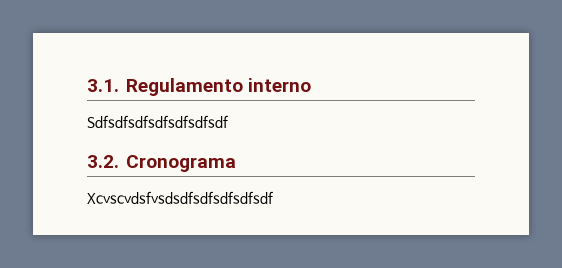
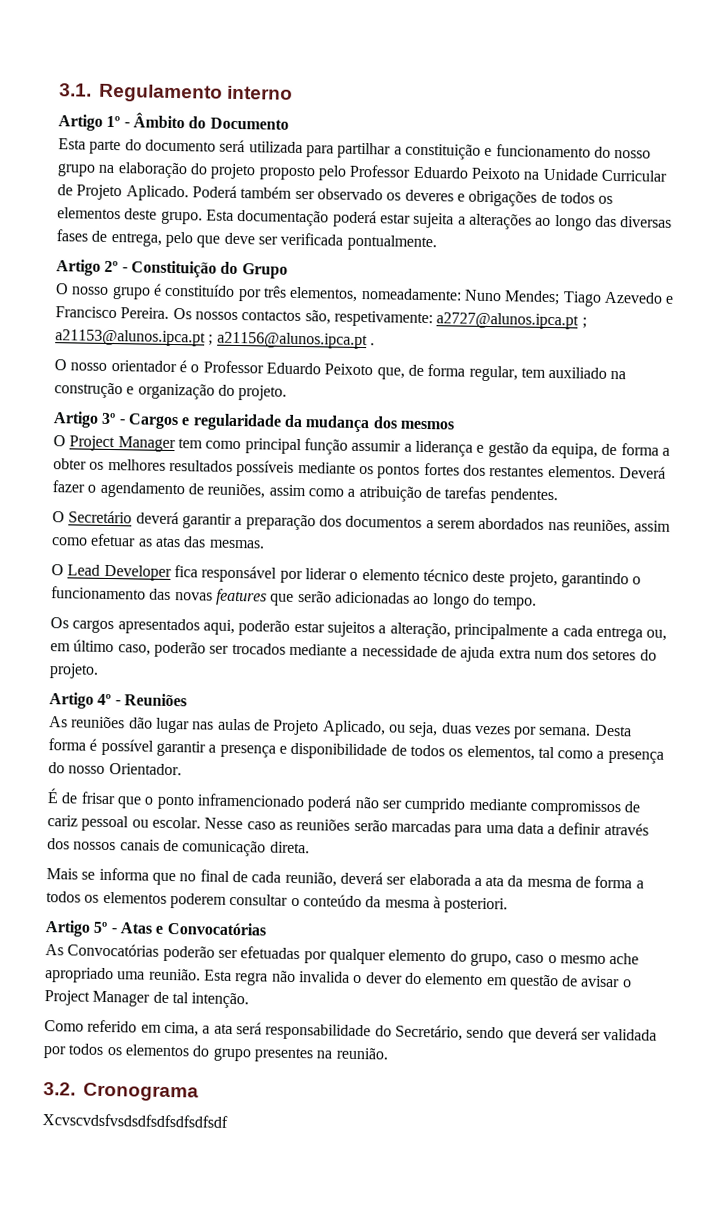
[87,115,228,128] Sdfsdfsdfsdfsdfsdfsdf -> [58,112,289,131] [58,138,652,160] [57,162,667,182] [57,184,614,207] [57,207,673,231] [56,229,437,252] [56,259,288,279] [55,283,674,307] [55,306,587,330] [55,329,375,350] [54,359,627,382] [54,382,288,401] [53,411,454,433] [53,435,671,459] [53,458,666,479] [52,480,558,505] [52,510,672,535] [51,533,265,549] [51,564,642,589] [51,586,538,610] [50,617,668,642] [50,639,657,663] [49,663,99,679] [49,692,187,709] [49,716,632,739] [48,738,664,764] [48,762,182,776] [47,788,641,817] [47,815,649,837] [47,838,310,857] [46,867,644,889] [46,891,509,914] [45,920,266,937] [45,943,640,967] [45,967,632,991] [44,990,250,1009] [44,1019,658,1043] [43,1043,389,1063] Artigo 1º - Âmbito do Documento // Esta parte do documento será utilizada para partilhar a constituição e funcionamento do nosso grupo na elaboração do projeto proposto pelo Professor Eduardo Peixoto na Unidade Curricular de Projeto Aplicado. Poderá também ser observado os deveres e obrigações de todos os elementos deste grupo. Esta documentação poderá estar sujeita a alterações ao longo das diversas fases de entrega, pelo que deve ser verificada pontualmente. // Artigo 2º - Constituição do Grupo // O nosso grupo é constituído por três elementos, nomeadamente: Nuno Mendes; Tiago Azevedo e Francisco Pereira. Os nossos contactos são, respetivamente: a2727@alunos.ipca.pt ; a21153@alunos.ipca.pt ; a21156@alunos.ipca.pt . // O nosso orientador é o Professor Eduardo Peixoto que, de forma regular, tem auxiliado na construção e organização do projeto. // Artigo 3º - Cargos e regularidade da mudança dos mesmos // O Project Manager tem como principal função assumir a liderança e gestão da equipa, de forma a obter os melhores resultados possíveis mediante os pontos fortes dos restantes elementos. Deverá fazer o agendamento de reuniões, assim como a atribuição de tarefas pendentes. // O Secretário deverá garantir a preparação dos documentos a serem abordados nas reuniões, assim como efetuar as atas das mesmas. // O Lead Developer fica responsável por liderar o elemento técnico deste projeto, garantindo o funcionamento das novas features que serão adicionadas ao longo do tempo. // Os cargos apresentados aqui, poderão estar sujeitos a alteração, principalmente a cada entrega ou, em último caso, poderão ser trocados mediante a necessidade de ajuda extra num dos setores do projeto. // Artigo 4º - Reuniões // As reuniões dão lugar nas aulas de Projeto Aplicado, ou seja, duas vezes por semana. Desta forma é possível garantir a presença e disponibilidade de todos os elementos, tal como a presença do nosso Orientador. // É de frisar que o ponto inframencionado poderá não ser cumprido mediante compromissos de cariz pessoal ou escolar. Nesse caso as reuniões serão marcadas para uma data a definir através dos nossos canais de comunicação direta. // Mais se informa que no final de cada reunião, deverá ser elaborada a ata da mesma de forma a todos os elementos poderem consultar o conteúdo da mesma à posteriori. // Artigo 5º - Atas e Convocatórias // As Convocatórias poderão ser efetuadas por qualquer elemento do grupo, caso o mesmo ache apropriado uma reunião. Esta regra não invalida o dever do elemento em questão de avisar o Project Manager de tal intenção. // Como referido em cima, a ata será responsabilidade do Secretário, sendo que deverá ser validada por todos os elementos do grupo presentes na reunião.

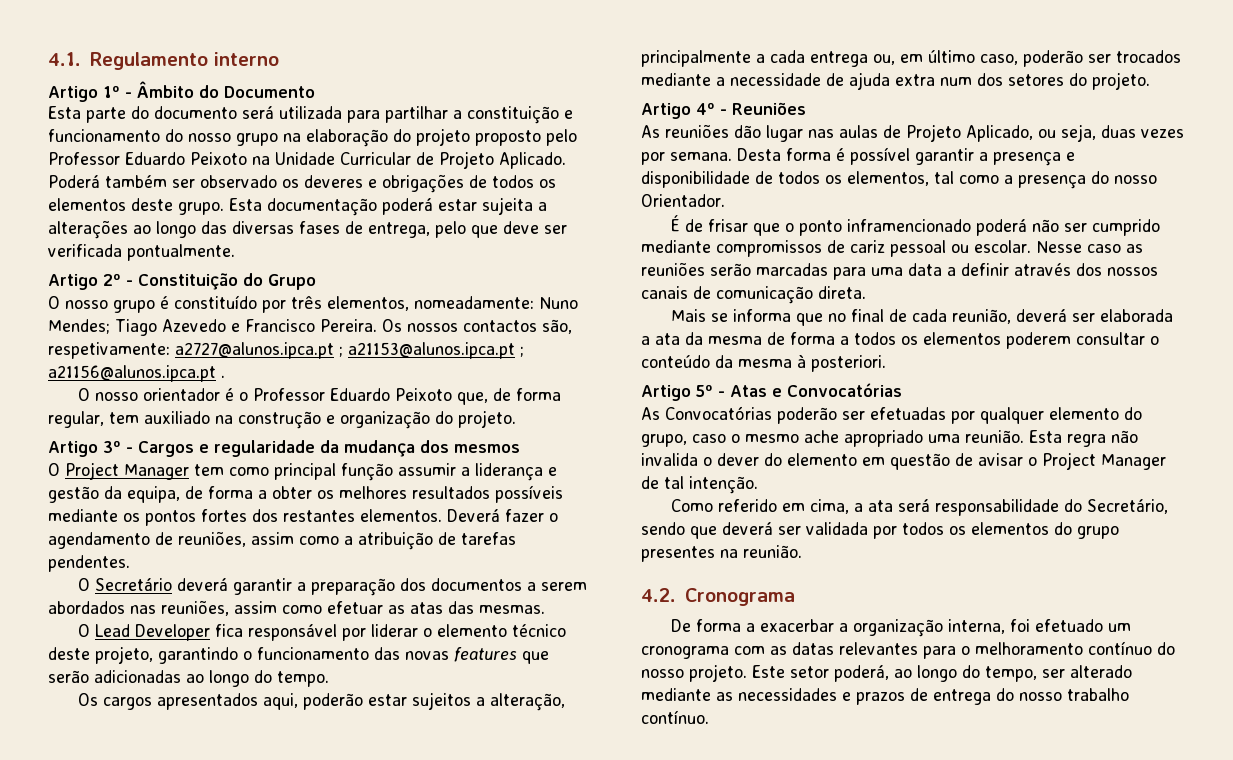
[59,83,92,97] 3.1. -> [48,52,81,66] 4.1.
[43,1082,76,1096] 3.2. -> [641,588,676,602] 4.2.
[42,1113,228,1128] Xcvscvdsfvsdsdfsdfsdfsdfsdf -> [670,619,1131,637] [641,641,1175,659] [641,664,1132,682] [641,688,1129,705] [641,710,709,724] De forma a exacerbar a organização interna, foi efetuado um cronograma com as datas relevantes para o melhoramento contínuo do nosso projeto. Este setor poderá, ao longo do tempo, ser alterado mediante as necessidades e prazos de entrega do nosso trabalho contínuo.

